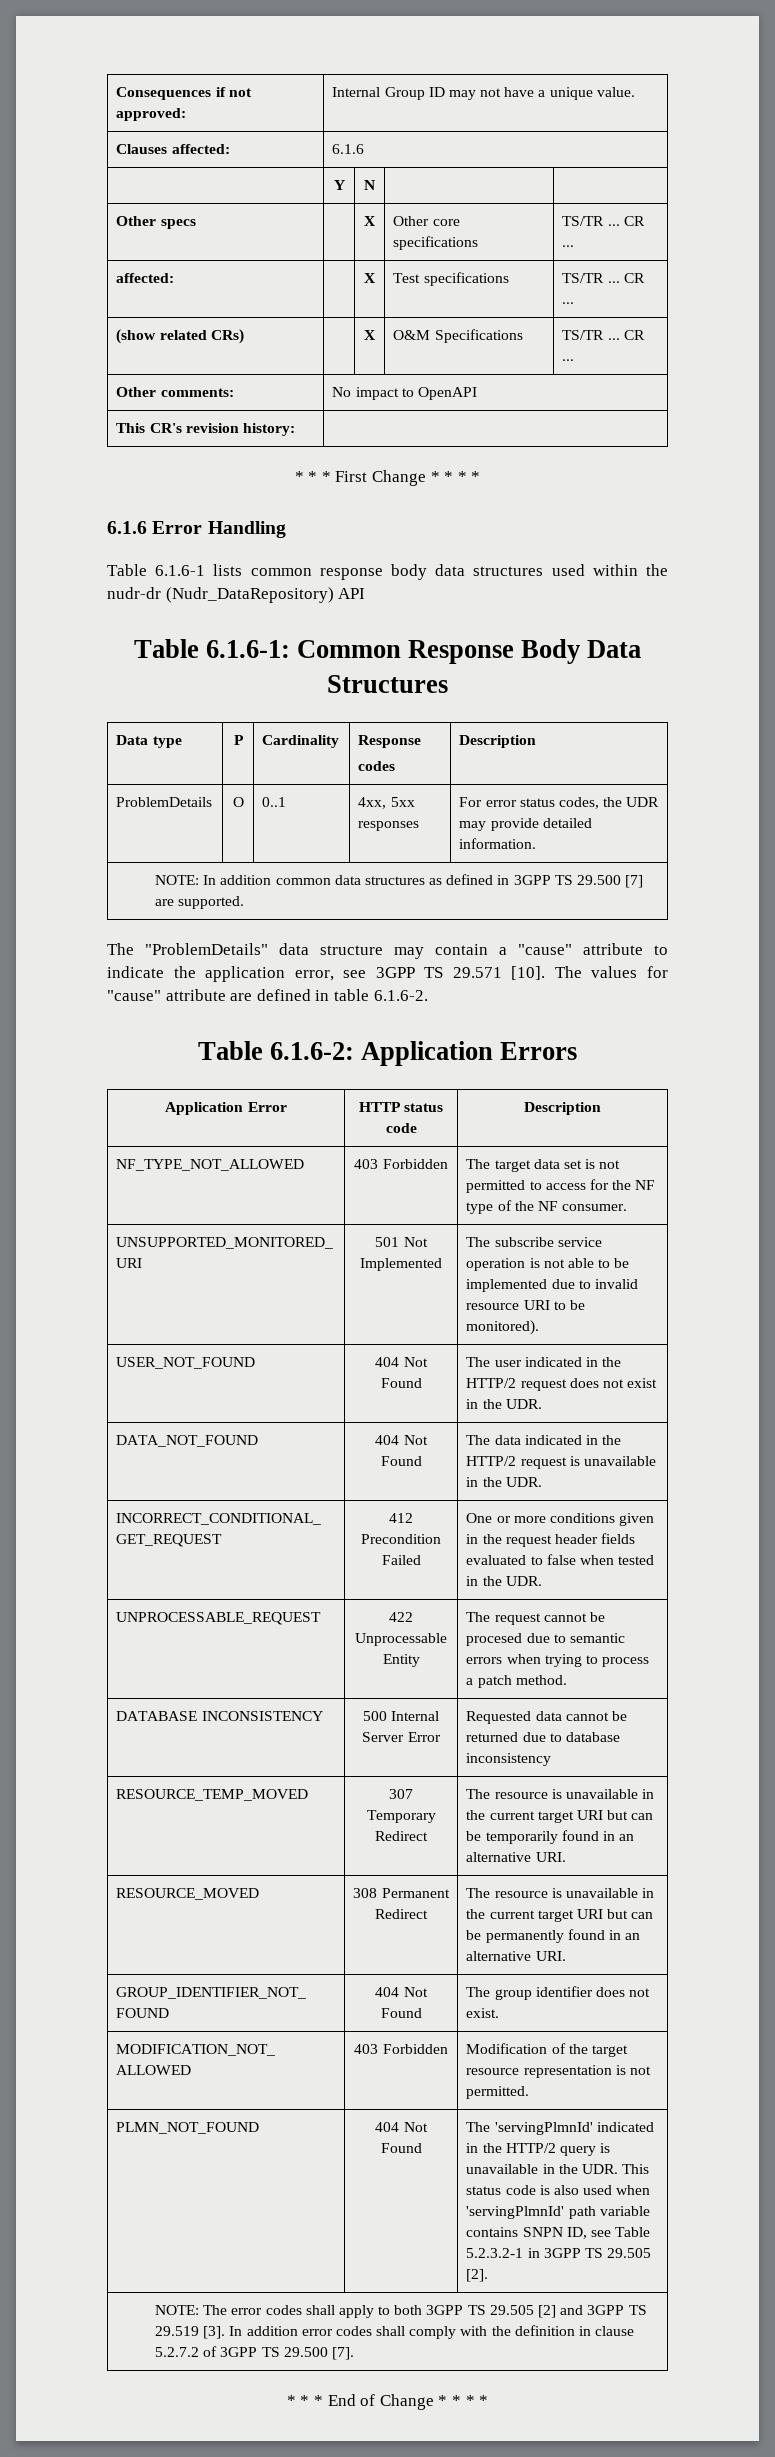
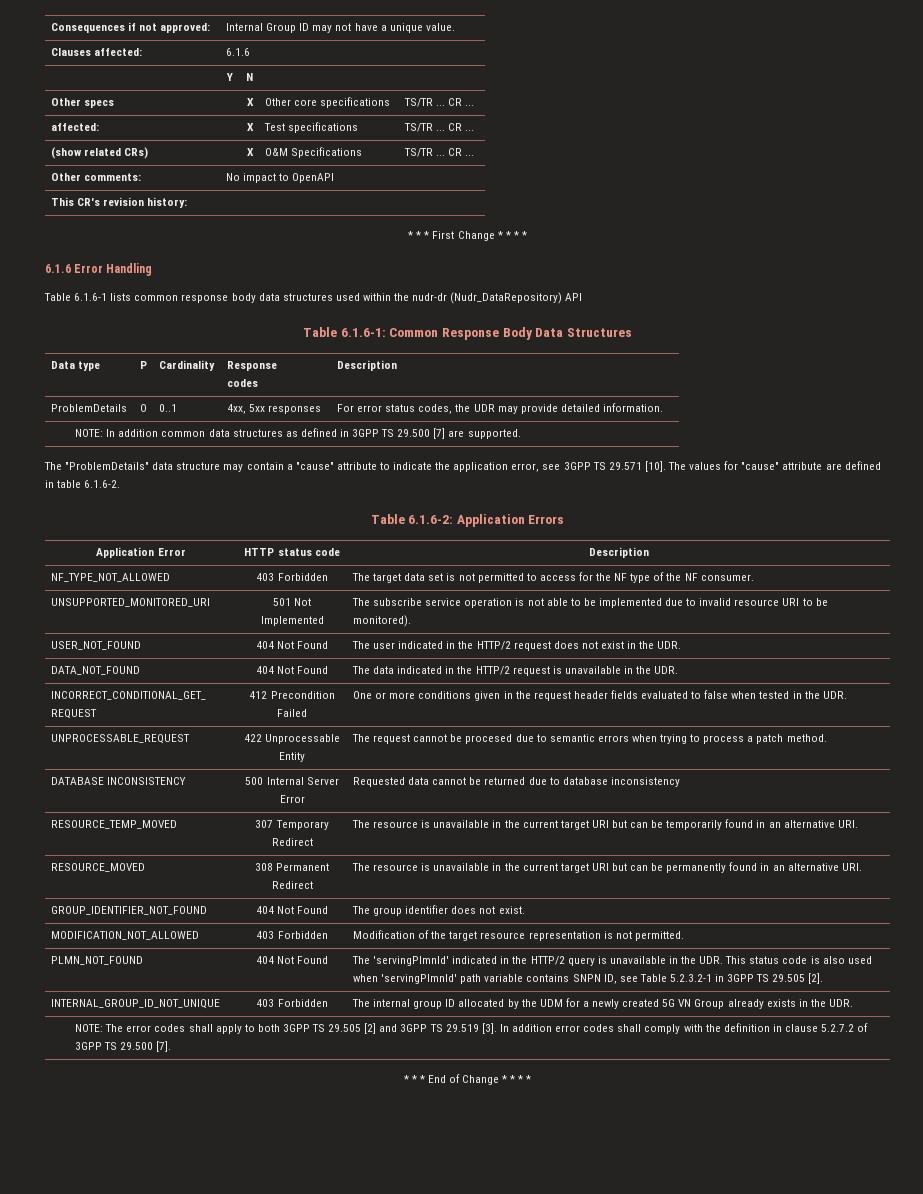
(489, 2275) none -> [50,999,220,1009] [256,999,328,1007] [351,998,853,1009] // INTERNAL_GROUP_ID_NOT_UNIQUE | 403 Forbidden | The internal group ID allocated by the UDM for a newly created 5G VN Group already exists in the UDR.

